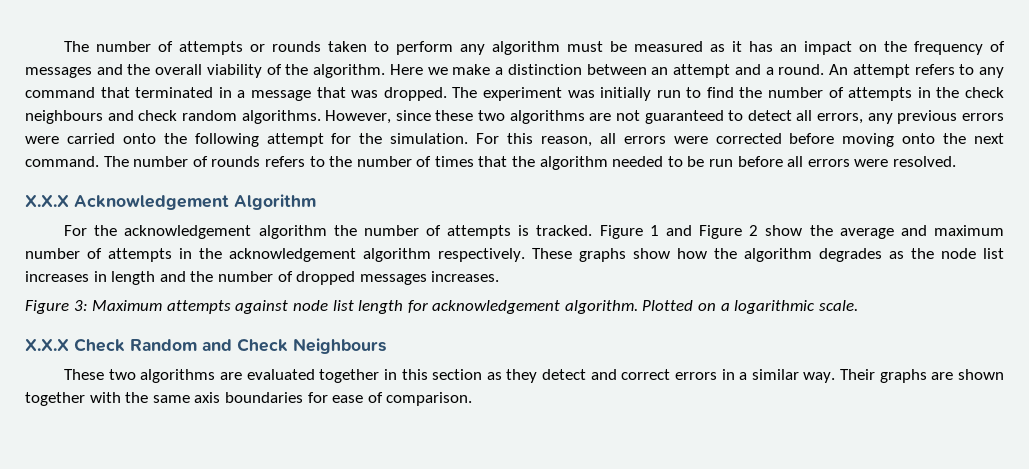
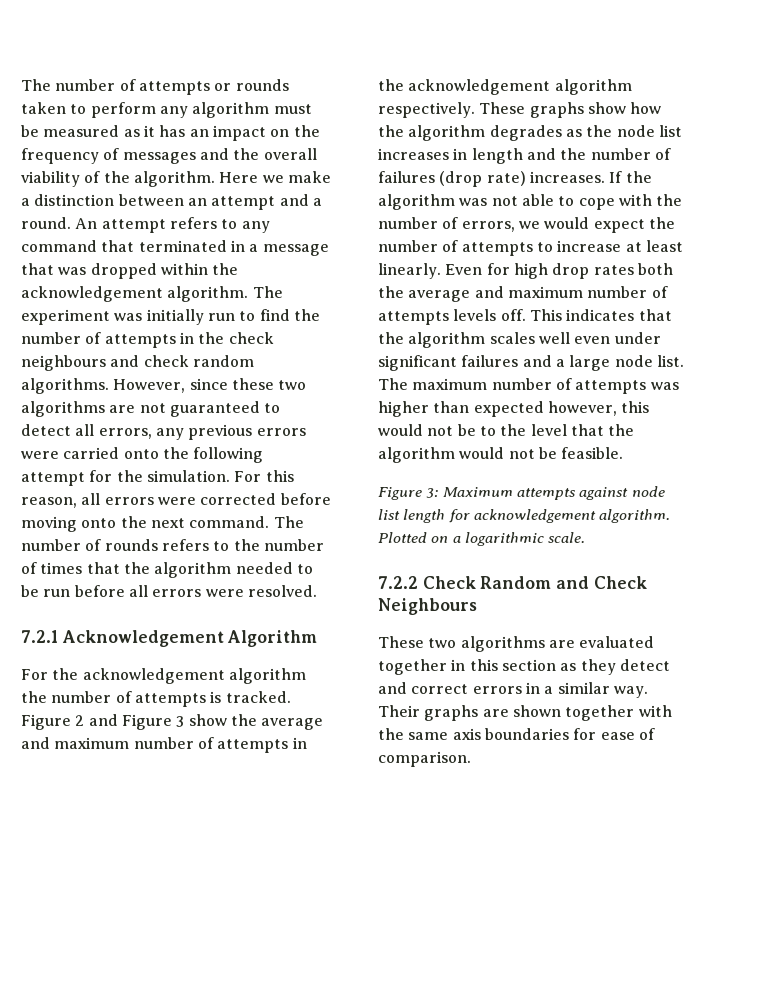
[383,87,447,101] dropped. -> [90,263,239,279] [21,286,249,302] dropped within the acknowledgement algorithm.
[25,195,69,207] X.X.X -> [21,630,58,643] 7.2.1
[649,225,659,236] 1 -> [75,715,85,726] 2
[749,225,759,236] 2 -> [176,716,185,727] 3
[296,271,500,285] dropped messages increases. -> [378,171,652,187] [378,194,683,210] [378,217,675,233] [378,240,683,256] [378,263,673,279] [378,286,668,302] [378,309,672,325] [378,332,661,348] [378,355,684,371] [378,378,679,394] [378,401,650,417] [378,424,635,436] [378,447,624,463] failures (drop rate) increases. If the algorithm was not able to cope with the number of errors, we would expect the number of attempts to increase at least linearly. Even for high drop rates both the average and maximum number of attempts levels off. This indicates that the algorithm scales well even under significant failures and a large node list. The maximum number of attempts was higher than expected however, this would not be to the level that the algorithm would not be feasible.
[25,339,69,351] X.X.X -> [378,576,418,589] 7.2.2

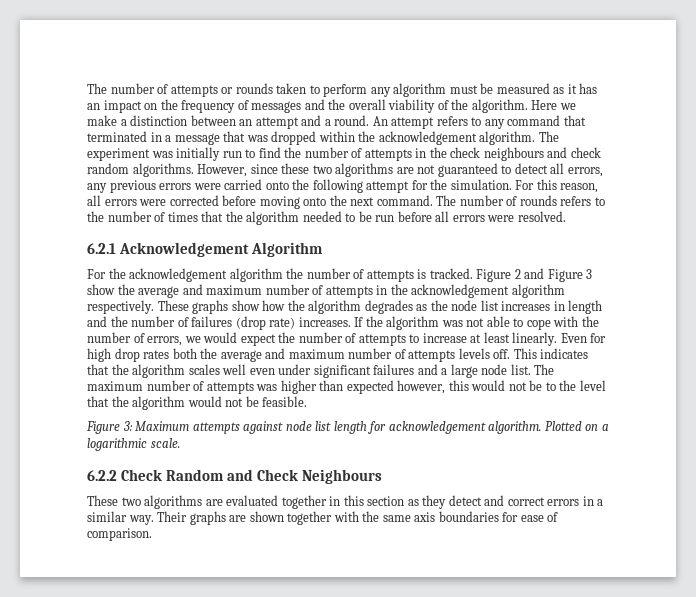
[21,630,58,643] 7.2.1 -> [87,243,116,254] 6.2.1
[378,576,418,589] 7.2.2 -> [87,470,117,481] 6.2.2

